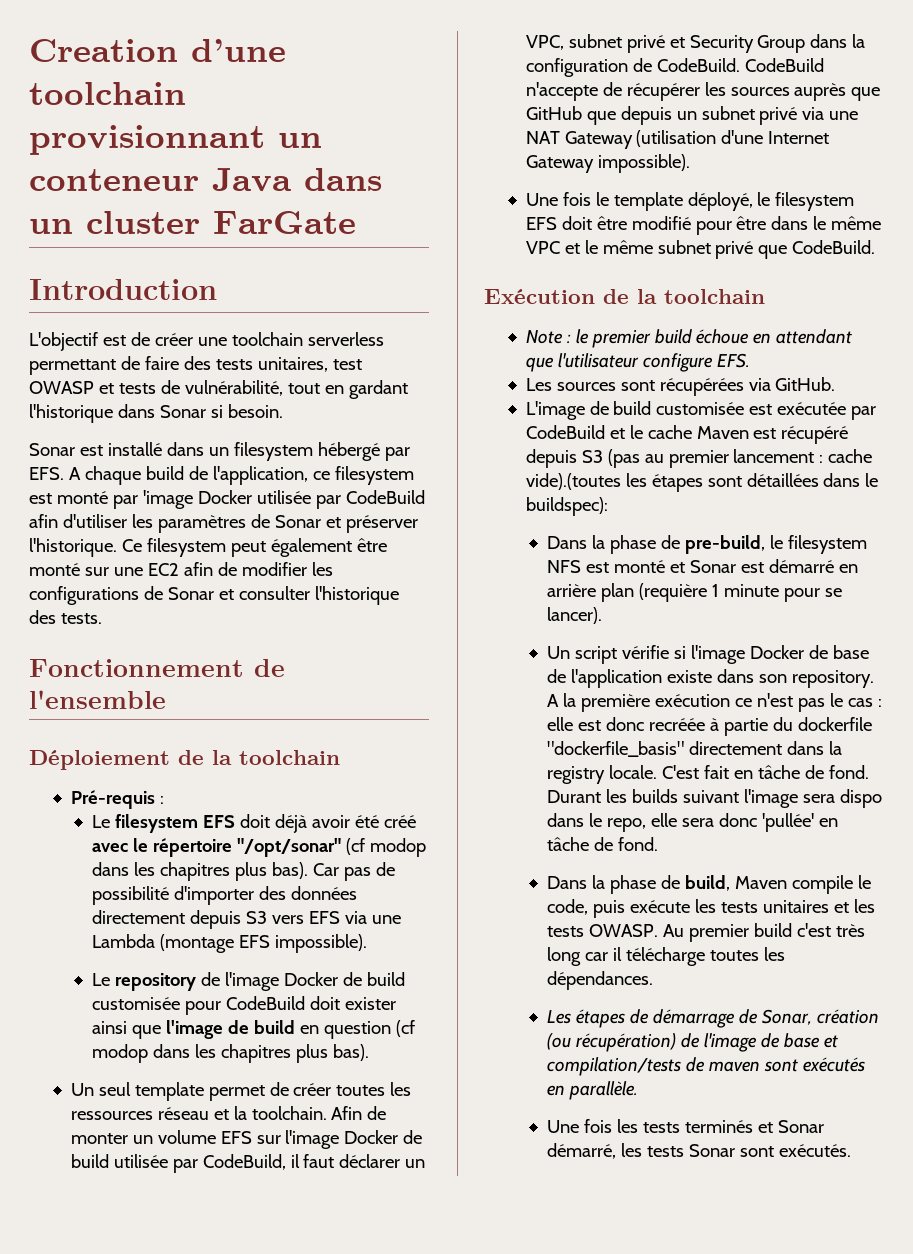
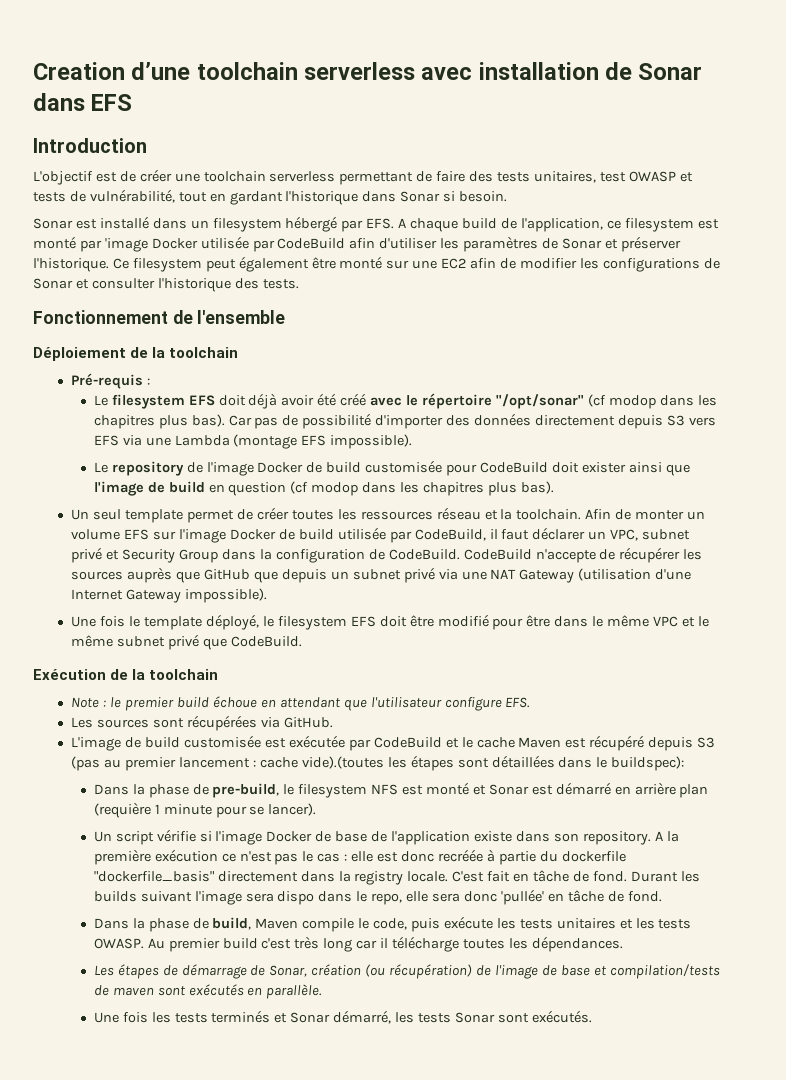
[29,125,322,155] [29,168,382,192] [29,211,356,234] provisionnant un conteneur Java dans un cluster FarGate -> [304,62,703,80] [33,93,133,111] serverless avec installation de Sonar dans EFS

